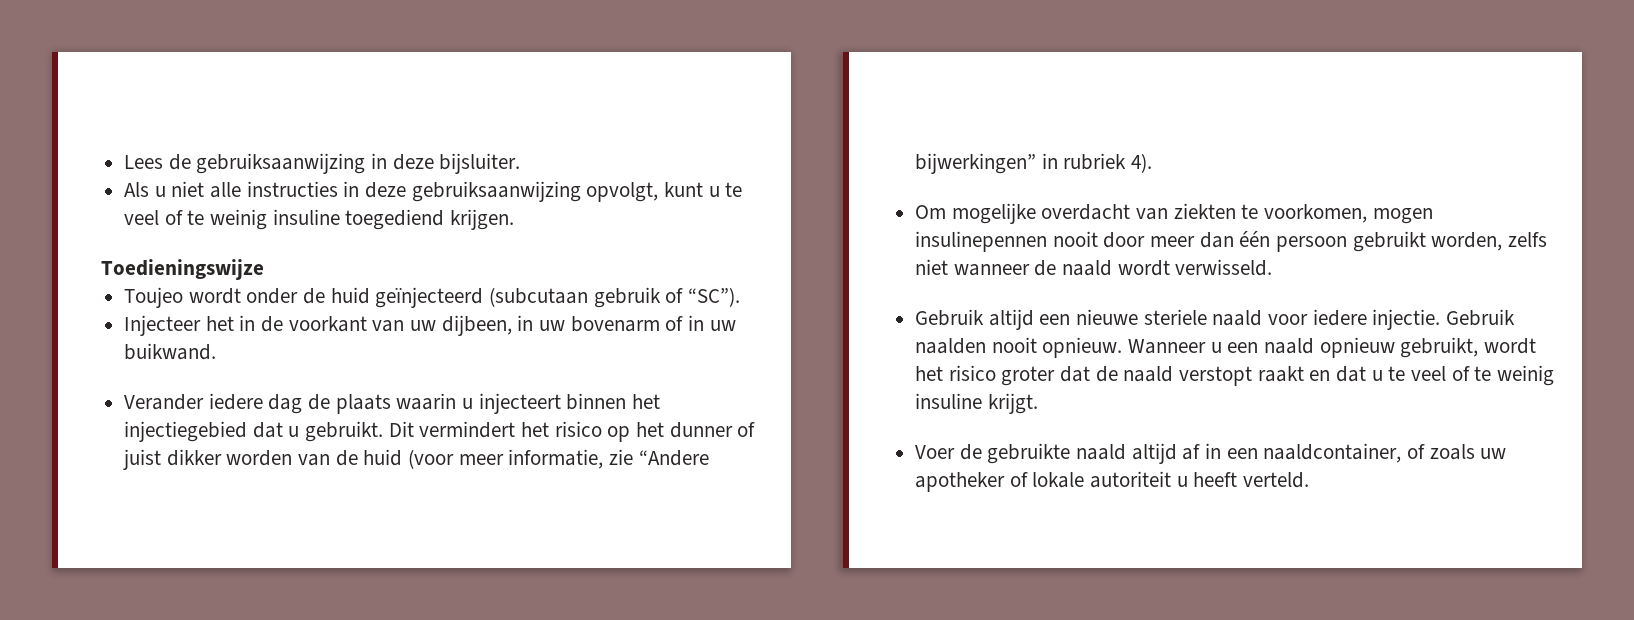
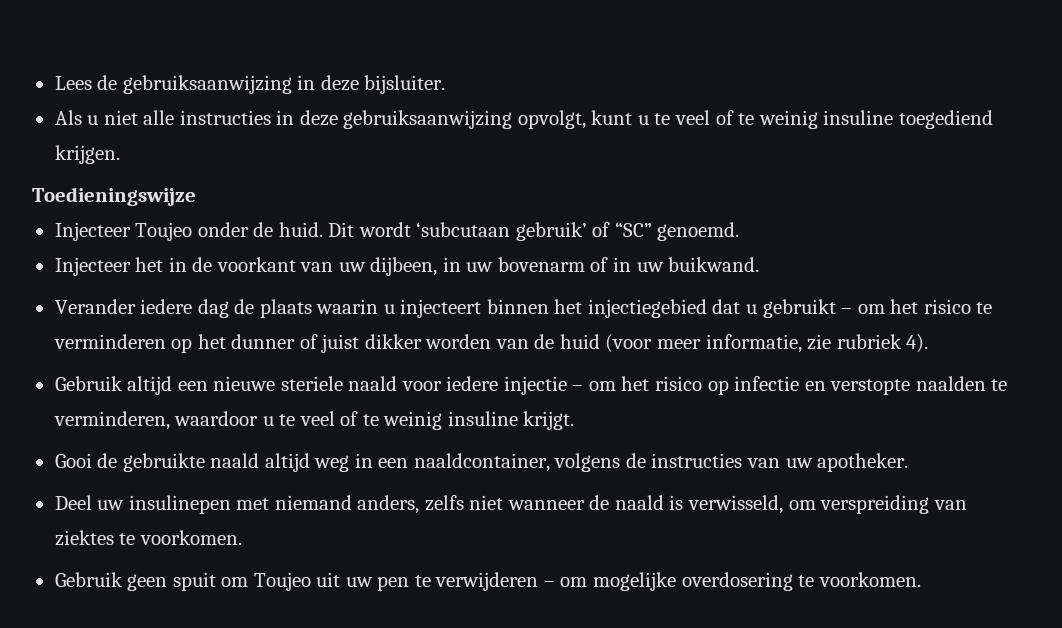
[124,287,741,308] Toujeo wordt onder de huid geïnjecteerd (subcutaan gebruik of “SC”). -> [54,222,740,241] Injecteer Toujeo onder de huid. Dit wordt ‘subcutaan gebruik’ of “SC” genoemd.
[305,421,602,442] gebruikt. Dit vermindert het risico -> [762,299,993,318] [53,334,166,349] gebruikt – om het risico te verminderen
[638,450,709,466] [915,153,1058,174] “Andere bijwerkingen” in -> (832, 342) none
[915,203,1433,224] [915,231,1548,252] [915,259,1273,276] // Om mogelijke overdacht van ziekten te voorkomen, mogen insulinepennen nooit door meer dan één persoon gebruikt worden, zelfs niet wanneer de naald wordt verwisseld. -> (929, 343) none
[1372,309,1516,330] [915,337,1537,358] [915,365,1367,386] injectie. Gebruik naalden nooit opnieuw. Wanneer u een naald opnieuw gebruikt, wordt het risico groter dat de naald verstopt raakt en dat -> [503,376,1008,395] [53,411,259,430] injectie – om het risico op infectie en verstopte naalden te verminderen, waardoor
[915,445,956,459] Voer -> [54,453,92,468] Gooi
[1182,444,1201,460] af -> [314,455,350,472] weg
[1407,444,1507,460] [915,471,1310,492] of zoals uw apotheker of lokale autoriteit u heeft verteld. -> [554,453,909,472] [54,495,967,514] [54,530,242,546] [54,572,921,591] volgens de instructies van uw apotheker. // Deel uw insulinepen met niemand anders, zelfs niet wanneer de naald is verwisseld, om verspreiding van ziektes te voorkomen. // Gebruik geen spuit om Toujeo uit uw pen te verwijderen – om mogelijke overdosering te voorkomen.

